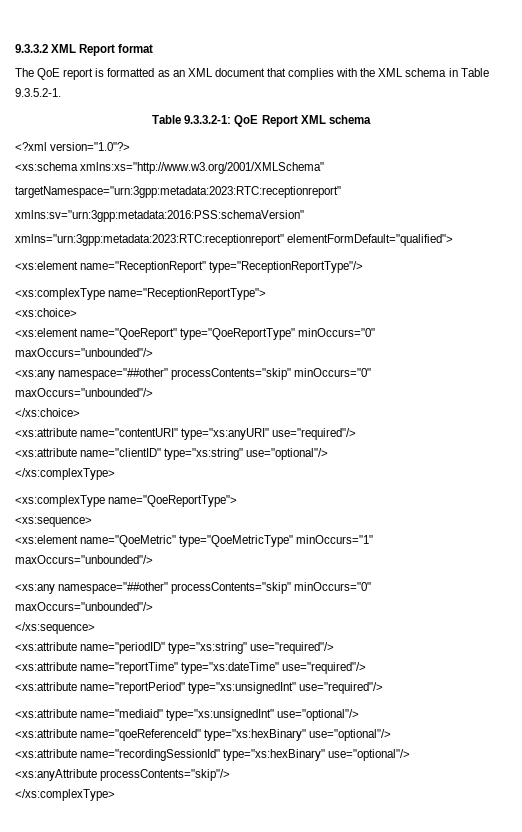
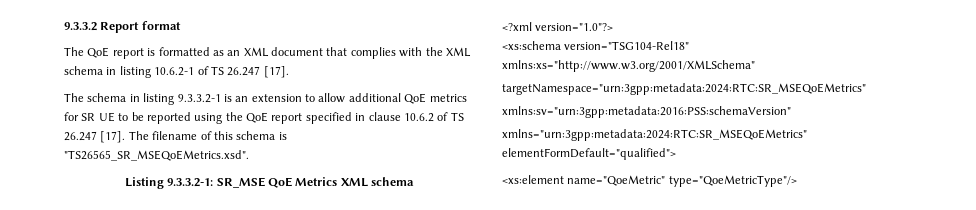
[51,44,77,53] XML -> (97, 26) none
[460,68,489,77] [15,88,61,97] [152,115,298,127] Table 9.3.5.2-1. // Table 9.3.3.2-1: QoE Report -> [119,66,289,78] [64,93,467,105] [64,112,464,124] [64,131,287,143] [64,150,249,161] [124,177,338,189] listing 10.6.2-1 of TS 26.247 [17]. // The schema in listing 9.3.3.2-1 is an extension to allow additional QoE metrics for SR UE to be reported using the QoE report specified in clause 10.6.2 of TS 26.247 [17]. The filename of this schema is "TS26565_SR_MSEQoEMetrics.xsd". // Listing 9.3.3.2-1: SR_MSE QoE Metrics
(78, 166) none -> [564,41,690,50] version="TSG104-Rel18"
[15,186,341,198] targetNamespace="urn:3gpp:metadata:2023:RTC:receptionreport" -> [502,83,866,95] targetNamespace="urn:3gpp:metadata:2024:RTC:SR_MSEQoEMetrics"
[15,234,284,246] xmlns="urn:3gpp:metadata:2023:RTC:receptionreport" -> [502,129,807,141] xmlns="urn:3gpp:metadata:2024:RTC:SR_MSEQoEMetrics"
[80,261,364,273] [15,288,267,300] [15,308,77,317] [15,328,376,340] [15,348,153,357] [15,368,372,380] [15,388,153,397] [15,408,80,417] [15,428,357,440] [15,448,329,460] [15,468,115,480] [15,495,238,507] [15,517,92,527] [15,535,374,547] [15,555,153,564] [15,582,372,594] [15,602,153,611] [15,622,95,634] [15,642,335,654] [15,662,367,674] [15,682,384,694] [15,709,360,721] [15,729,392,741] [15,749,411,761] [15,769,231,781] [15,789,115,801] name="ReceptionReport" type="ReceptionReportType"/> // <xs:complexType name="ReceptionReportType"> // <xs:choice> // <xs:element name="QoeReport" type="QoeReportType" minOccurs="0" maxOccurs="unbounded"/> // <xs:any namespace="##other" processContents="skip" minOccurs="0" maxOccurs="unbounded"/> // </xs:choice> // <xs:attribute name="contentURI" type="xs:anyURI" use="required"/> // <xs:attribute name="clientID" type="xs:string" use="optional"/> // </xs:complexType> // <xs:complexType name="QoeReportType"> // <xs:sequence> // <xs:element name="QoeMetric" type="QoeMetricType" minOccurs="1" maxOccurs="unbounded"/> // <xs:any namespace="##other" processContents="skip" minOccurs="0" maxOccurs="unbounded"/> // </xs:sequence> // <xs:attribute name="periodID" type="xs:string" use="required"/> // <xs:attribute name="reportTime" type="xs:dateTime" use="required"/> // <xs:attribute name="reportPeriod" type="xs:unsignedInt" use="required"/> // <xs:attribute name="mediaid" type="xs:unsignedInt" use="optional"/> // <xs:attribute name="qoeReferenceId" type="xs:hexBinary" use="optional"/> // <xs:attribute name="recordingSessionId" type="xs:hexBinary" use="optional"/> // <xs:anyAttribute processContents="skip"/> // </xs:complexType> -> [567,175,797,187] name="QoeMetric" type="QoeMetricType"/>

